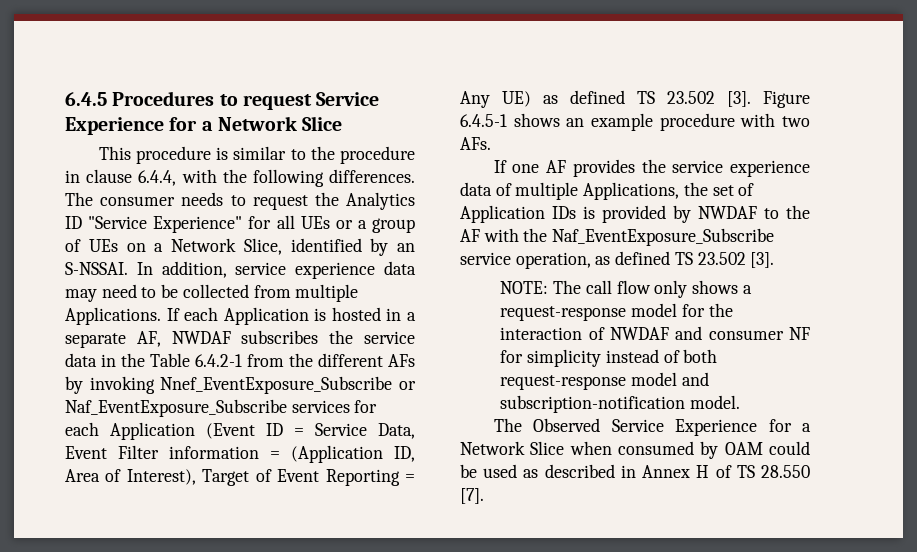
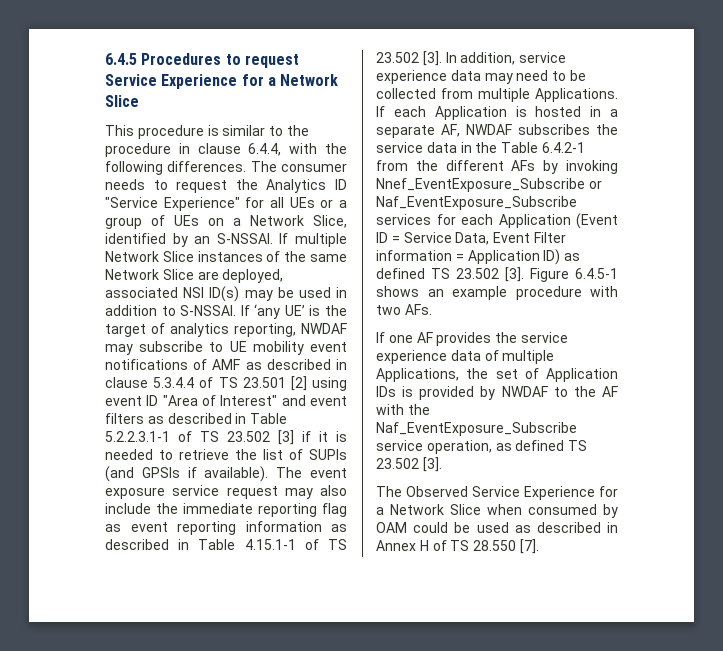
(128, 268) none -> [279,233,347,247] [105,251,347,262] [105,269,284,283] [105,286,347,302] [105,304,348,319] [105,323,347,337] [105,341,347,355] [105,359,347,370] [105,376,347,391] [105,395,347,406] [105,413,288,424] [105,430,347,445] [105,449,347,460] [105,466,347,482] [105,485,347,499] [105,503,347,517] [105,521,347,535] [105,539,347,550] [376,51,442,66] If multiple Network Slice instances of the same Network Slice are deployed, associated NSI ID(s) may be used in addition to S-NSSAI. If ‘any UE’ is the target of analytics reporting, NWDAF may subscribe to UE mobility event notifications of AMF as described in clause 5.3.4.4 of TS 23.501 [2] using event ID "Area of Interest" and event filters as described in Table 5.2.2.3.1-1 of TS 23.502 [3] if it is needed to retrieve the list of SUPIs (and GPSIs if available). The event exposure service request may also include the immediate reporting flag as event reporting information as described in Table 4.15.1-1 of TS 23.502 [3].
[291,445,415,463] [65,469,416,486] [460,91,531,108] (Application ID, Area of Interest), Target of Event Reporting = Any UE) -> [467,249,561,265] Application ID)
[500,280,752,298] [500,303,733,321] [500,326,810,340] [500,349,718,367] [500,372,709,390] [500,395,741,413] // NOTE: The call flow only shows a request-response model for the interaction of NWDAF and consumer NF for simplicity instead of both request-response model and subscription-notification model. -> (442, 464) none

